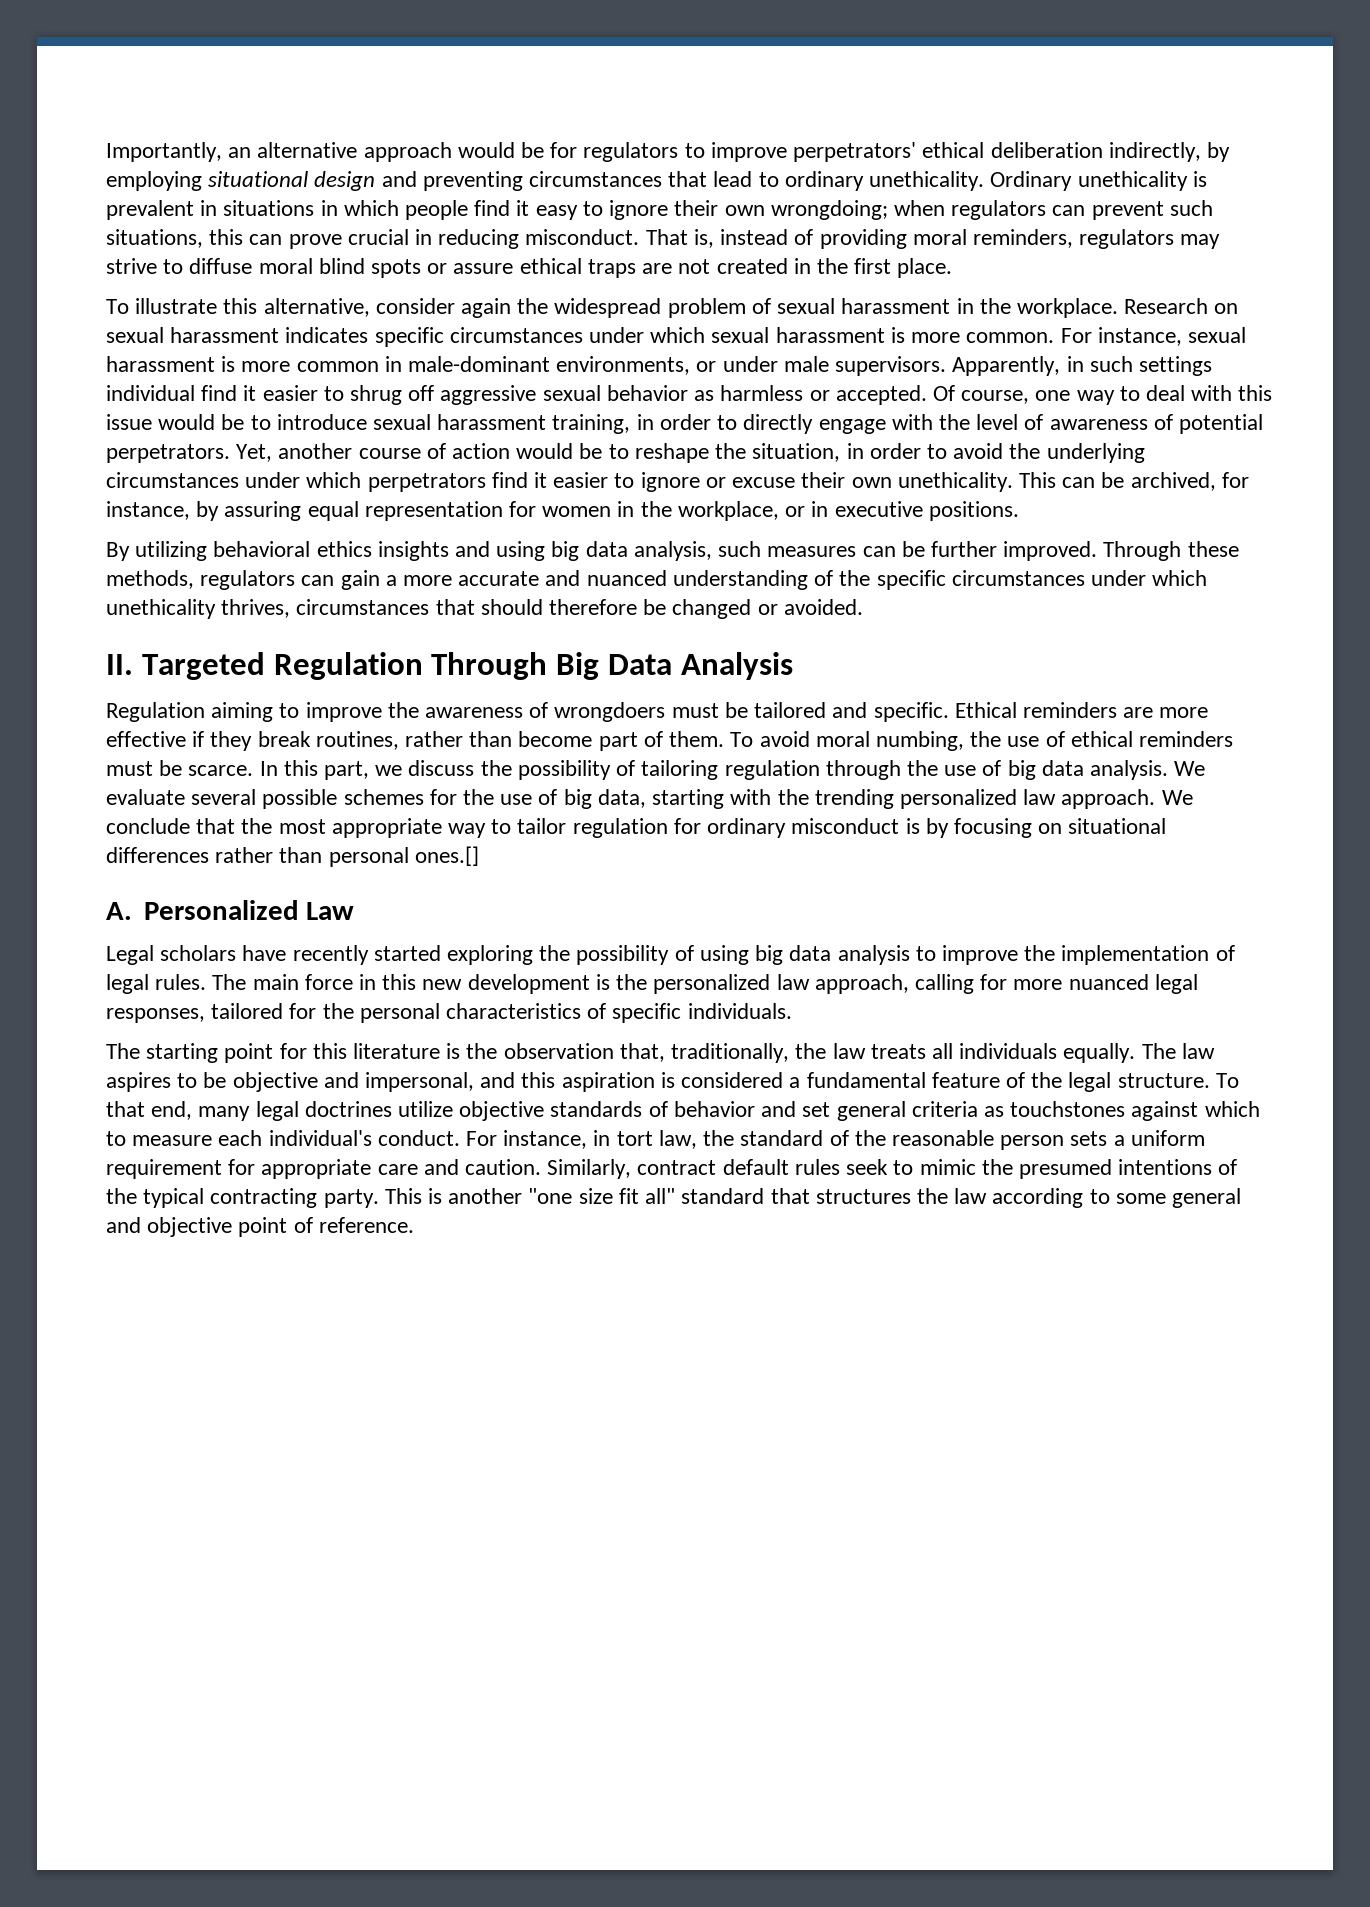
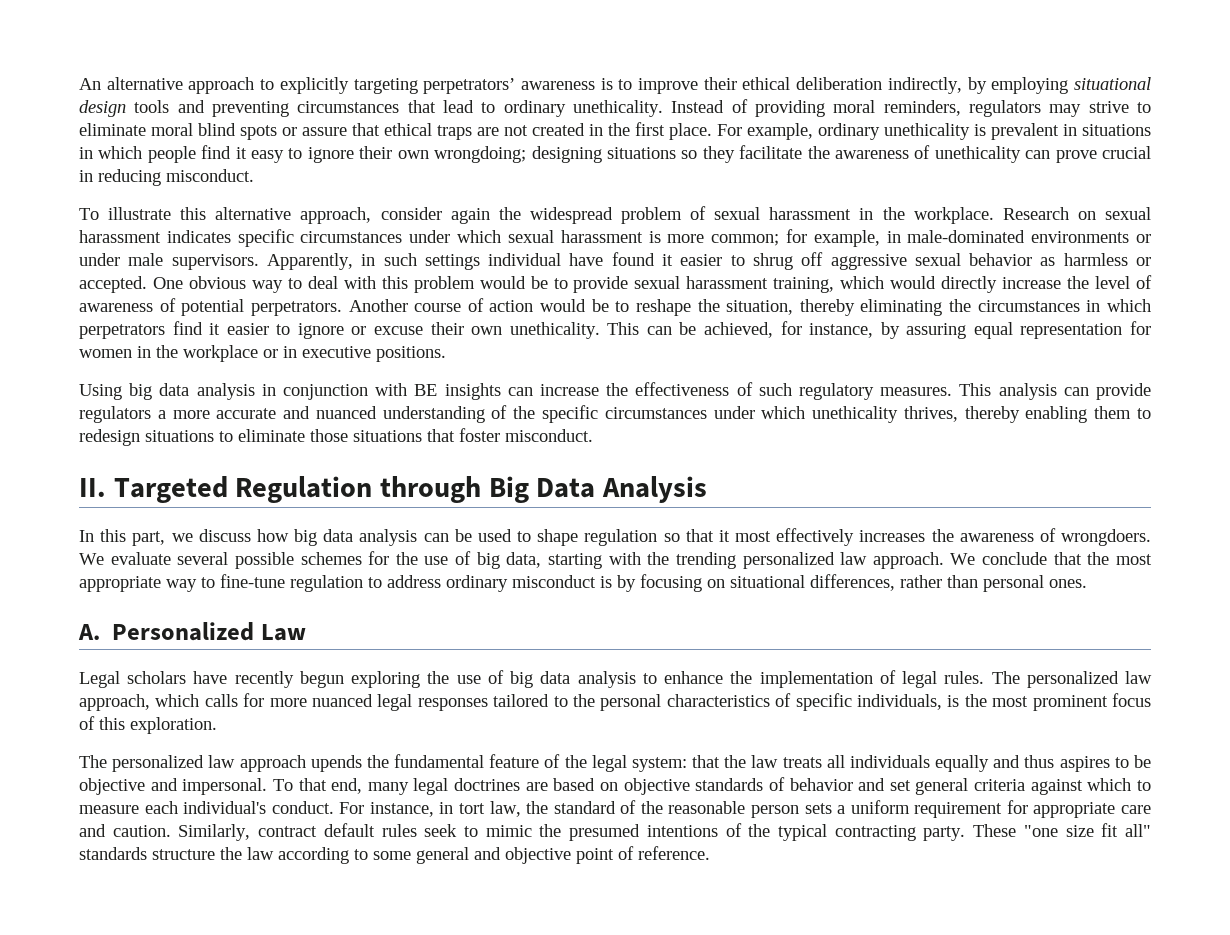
[106,142,917,162] Importantly, an alternative approach would be for regulators to improve perpetrators' -> [79,77,737,94] An alternative approach to explicitly targeting perpetrators’ awareness is to improve their
(376, 181) none -> [134,100,170,113] tools
[990,171,1073,191] Ordinary -> [671,99,1152,117] [79,122,880,140] Instead of providing moral reminders, regulators may strive to eliminate moral blind spots or assure that ethical traps are not created in the first place. For example, ordinary
[893,200,1213,220] [106,229,244,248] when regulators can prevent such situations, this -> [531,145,1021,163] designing situations so they facilitate the awareness of unethicality
[645,229,1221,249] [106,258,953,278] That is, instead of providing moral reminders, regulators may strive to diffuse moral blind spots or assure ethical traps are not created in the first place. -> (254, 175) none
[263,298,370,317] alternative, -> [215,207,372,224] alternative approach,
[966,327,1246,346] [106,356,691,375] common. For instance, sexual harassment is more common in male-dominant environments, -> [711,229,1130,247] common; for example, in male-dominated environments
[201,385,238,401] find -> [569,252,655,266] have found
[932,385,1071,404] Of course, one -> [152,276,246,289] One obvious
[106,414,367,430] issue would be to introduce -> [413,276,629,293] problem would be to provide
[636,414,933,434] in order to directly engage with -> [840,276,1062,293] which would directly increase
[236,443,353,462] Yet, another -> [348,299,408,312] Another
[846,443,1145,463] [106,472,301,488] in order to avoid the underlying circumstances under -> [799,299,1101,316] thereby eliminating the circumstances in
[1130,472,1216,491] archived, -> [703,322,773,338] achieved,
[677,501,779,521] workplace, -> [183,345,258,362] workplace
[106,541,1239,561] [106,570,380,590] By utilizing behavioral ethics insights and using big data analysis, such measures can be further improved. Through these methods, regulators can gain -> [79,382,1152,400] [79,406,151,423] Using big data analysis in conjunction with BE insights can increase the effectiveness of such regulatory measures. This analysis can provide regulators
[296,599,863,619] circumstances that should therefore be changed or avoided. -> [964,406,1152,423] [79,428,593,446] thereby enabling them to redesign situations to eliminate those situations that foster misconduct.
[431,652,548,680] Through -> [380,476,482,503] through
[106,702,1209,722] [106,731,1233,751] [106,760,254,776] Regulation aiming to improve the awareness of wrongdoers must be tailored and specific. Ethical reminders are more effective if they break routines, rather than become part of them. To avoid moral numbing, the use of ethical reminders must be scarce. -> (708, 489) none
[480,760,1168,780] the possibility of tailoring regulation through the use of big data analysis. -> [256,528,1151,546] how big data analysis can be used to shape regulation so that it most effectively increases the awareness of wrongdoers.
[517,818,701,838] tailor regulation for -> [220,574,441,592] fine-tune regulation to address
[106,847,209,863] differences -> [810,574,895,591] differences,
[414,846,479,866] ones.[] -> [1049,579,1087,588] ones.
[373,945,441,961] started -> [299,671,344,688] begun
[576,945,749,965] possibility of using -> [456,670,504,684] use of
[941,945,1018,965] improve -> [664,671,724,684] enhance
[252,974,648,994] main force in this new development is the -> (1020, 677) none
[914,974,974,994] calling -> [155,694,238,707] which calls
[106,1003,317,1023] responses, tailored for -> [417,694,568,711] responses tailored to
[687,1003,792,1019] [106,1043,790,1063] individuals. // The starting point for this literature is the observation that, traditionally, -> [856,693,1151,711] [79,716,217,734] [79,754,721,772] individuals, is the most prominent focus of this exploration. // The personalized law approach upends the fundamental feature of the legal system: that
[1063,1043,1215,1063] equally. The law -> [935,755,1055,772] equally and thus
[365,1072,1210,1092] impersonal, and this aspiration is considered a fundamental feature of the legal structure. -> [182,778,268,795] impersonal.
[398,1101,454,1117] utilize -> [525,778,618,791] are based on
[983,1101,1126,1117] as touchstones -> (1026, 785) none
[384,1188,523,1204] This is another -> [973,824,1017,837] These
[681,1188,911,1204] standard that structures -> [79,847,215,860] standards structure

